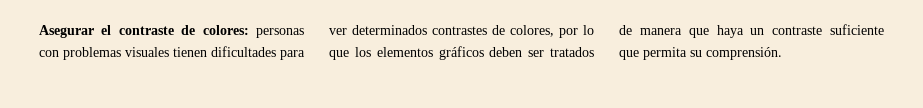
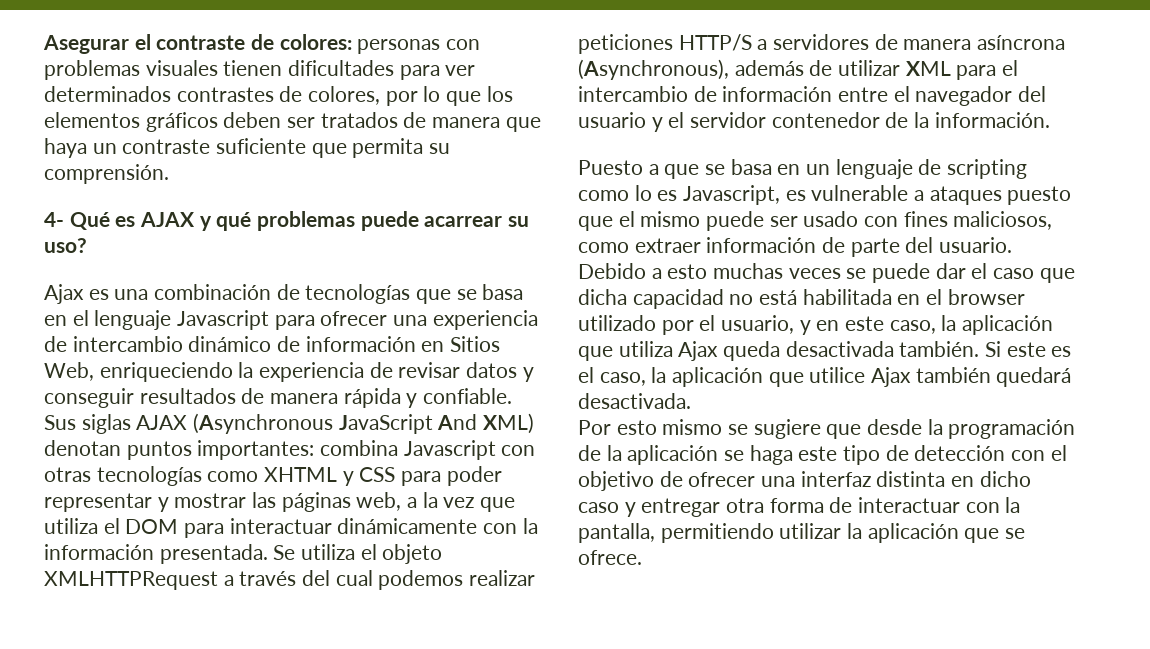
(782, 53) none -> [44,211,530,231] [44,238,87,253] [44,284,524,304] [44,310,538,330] [44,336,501,352] [44,362,534,382] [44,388,513,408] [44,413,535,434] [44,440,536,460] [44,466,502,486] [44,492,516,512] [44,518,538,538] [44,544,443,564] [44,570,536,590] [578,34,1066,54] [578,59,1019,80] [578,86,1047,106] [578,112,1050,132] [578,159,1028,179] [578,185,1072,205] [578,211,1053,231] [578,237,1013,257] [578,263,1075,283] [578,289,1025,309] [578,315,1054,335] [578,341,1072,361] [578,367,1072,387] [578,393,691,409] [578,419,1076,439] [578,445,1067,465] [578,471,1031,491] [578,497,1021,517] [578,523,1026,543] [578,550,642,565] // 4- Qué es AJAX y qué problemas puede acarrear su uso? // Ajax es una combinación de tecnologías que se basa en el lenguaje Javascript para ofrecer una experiencia de intercambio dinámico de información en Sitios Web, enriqueciendo la experiencia de revisar datos y conseguir resultados de manera rápida y confiable. Sus siglas AJAX (Asynchronous JavaScript And XML) denotan puntos importantes: combina Javascript con otras tecnologías como XHTML y CSS para poder representar y mostrar las páginas web, a la vez que utiliza el DOM para interactuar dinámicamente con la información presentada. Se utiliza el objeto XMLHTTPRequest a través del cual podemos realizar peticiones HTTP/S a servidores de manera asíncrona (Asynchronous), además de utilizar XML para el intercambio de información entre el navegador del usuario y el servidor contenedor de la información. // Puesto a que se basa en un lenguaje de scripting como lo es Javascript, es vulnerable a ataques puesto que el mismo puede ser usado con fines maliciosos, como extraer información de parte del usuario. Debido a esto muchas veces se puede dar el caso que dicha capacidad no está habilitada en el browser utilizado por el usuario, y en este caso, la aplicación que utiliza Ajax queda desactivada también. Si este es el caso, la aplicación que utilice Ajax también quedará desactivada. // Por esto mismo se sugiere que desde la programación de la aplicación se haga este tipo de detección con el objetivo de ofrecer una interfaz distinta en dicho caso y entregar otra forma de interactuar con la pantalla, permitiendo utilizar la aplicación que se ofrece.

